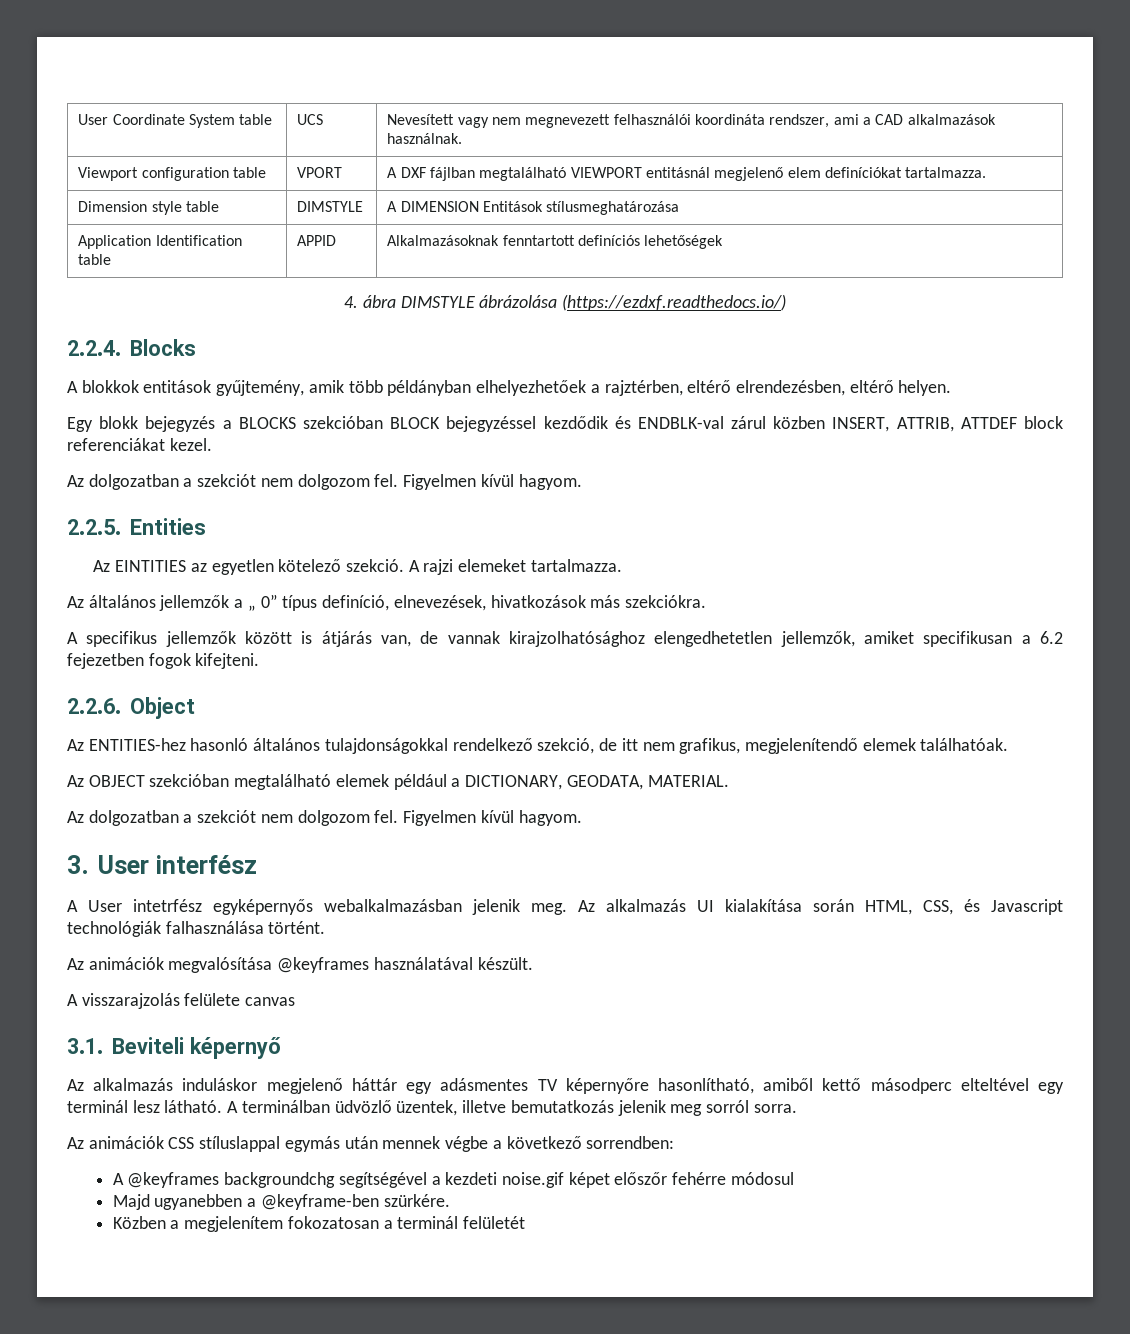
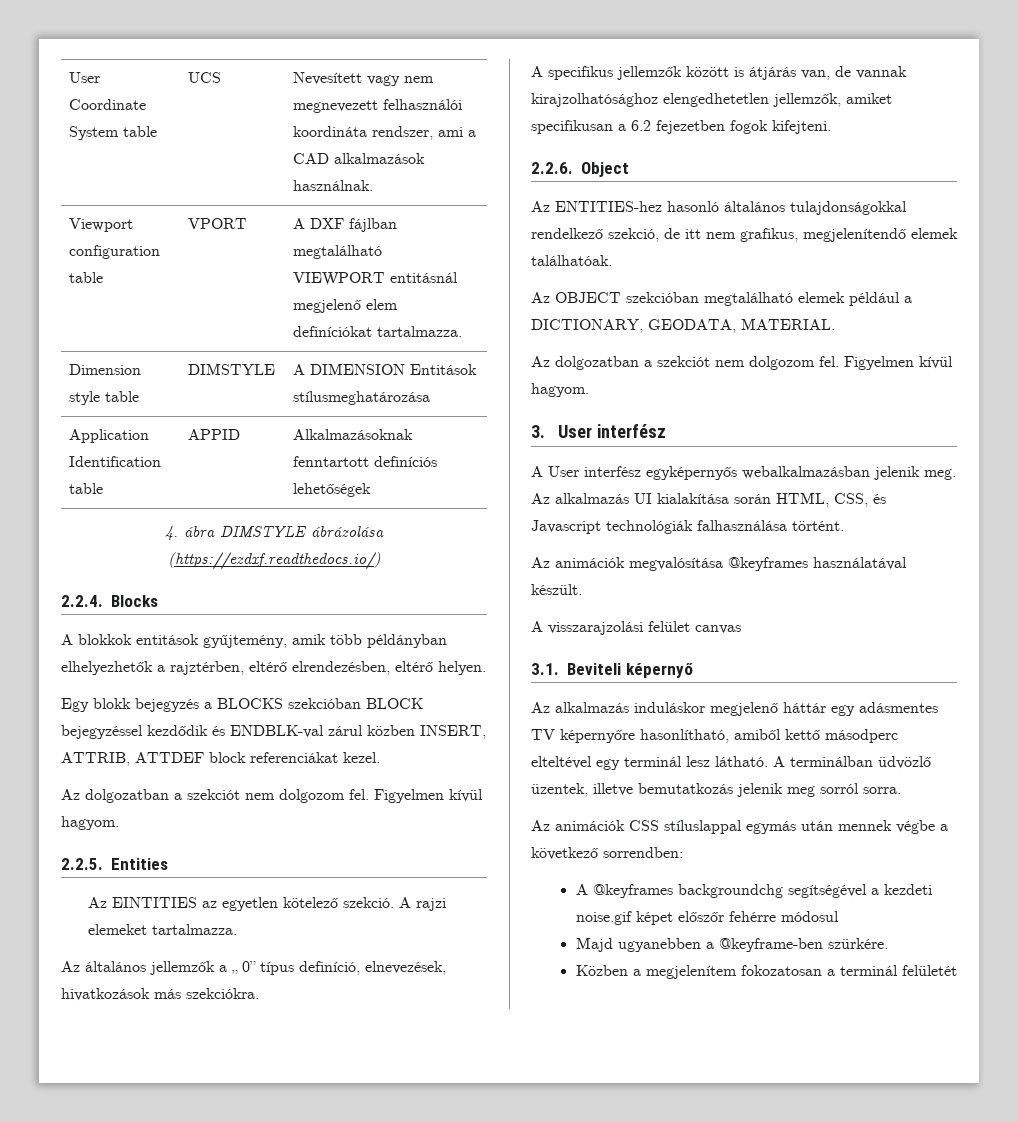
[476,380,587,396] elhelyezhetőek -> [61,661,153,675] elhelyezhetők
[133,899,202,912] intetrfész -> [584,466,641,477] interfész
[81,993,241,1009] visszarajzolás felülete -> [548,621,690,635] visszarajzolási felület

